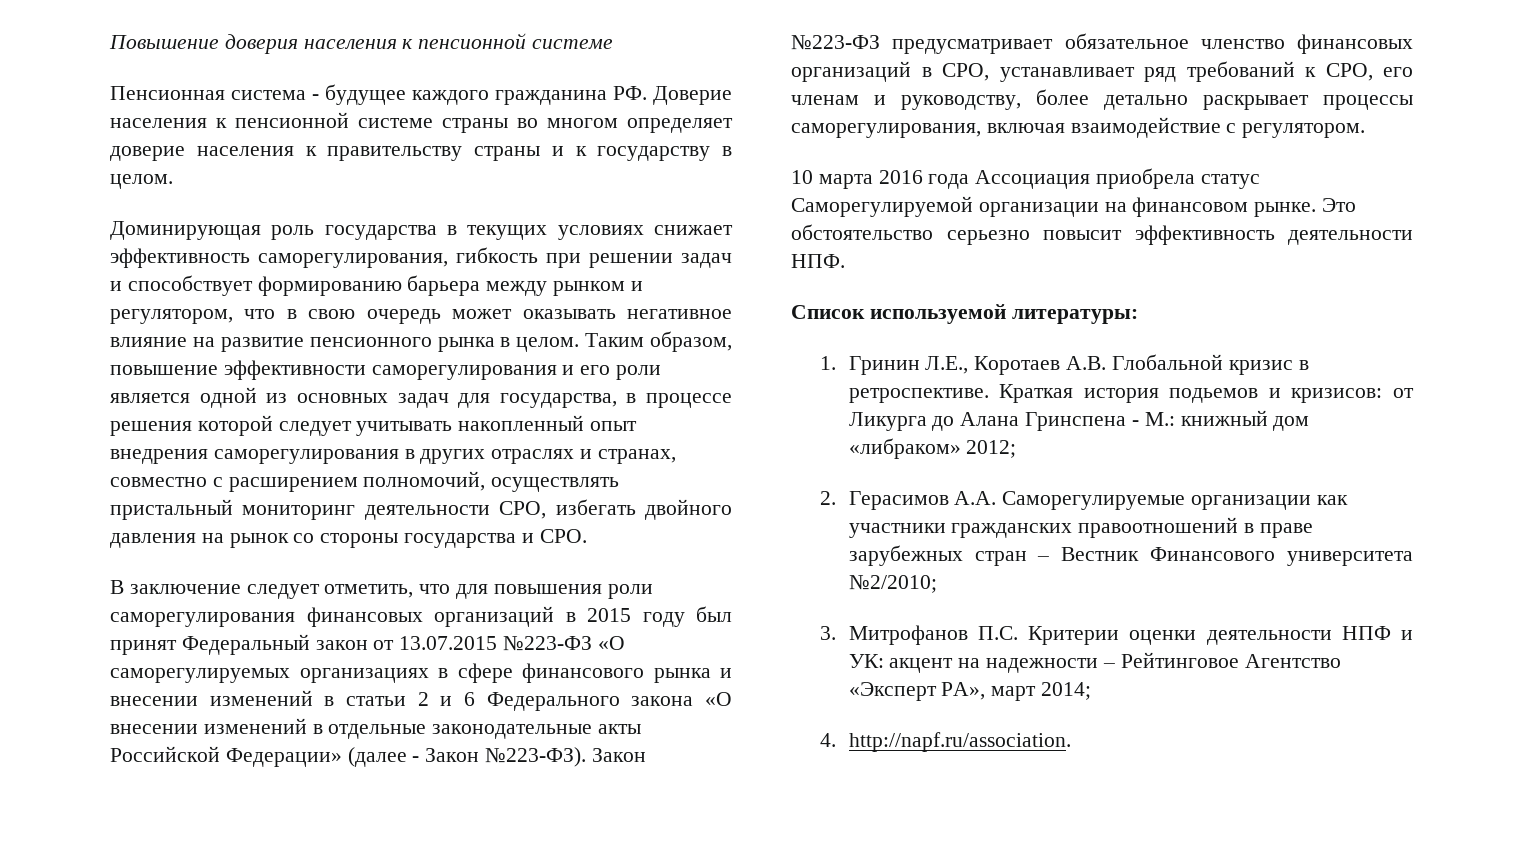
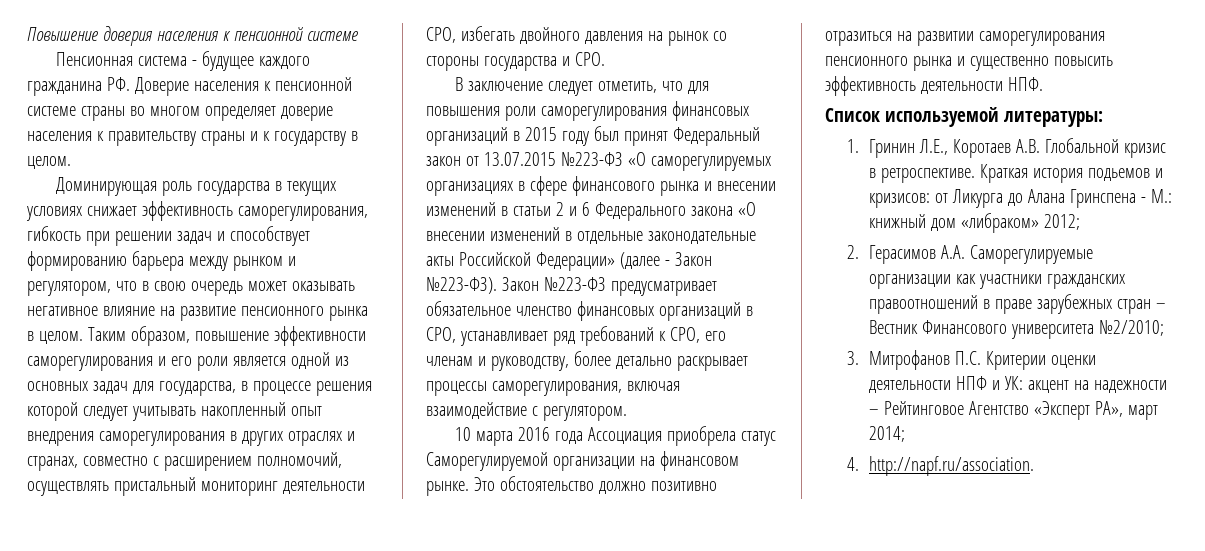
[946,230,1122,245] серьезно повысит -> [598,481,717,494] [825,31,1105,46] [825,56,1113,71] должно позитивно отразиться на развитии саморегулирования пенсионного рынка и существенно повысить

